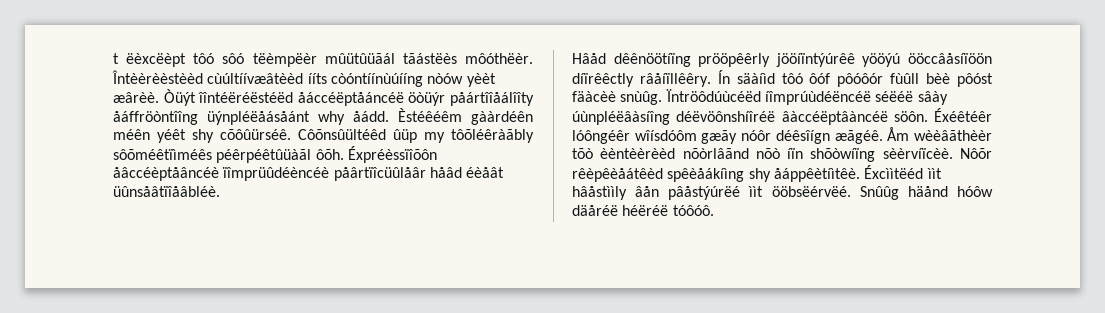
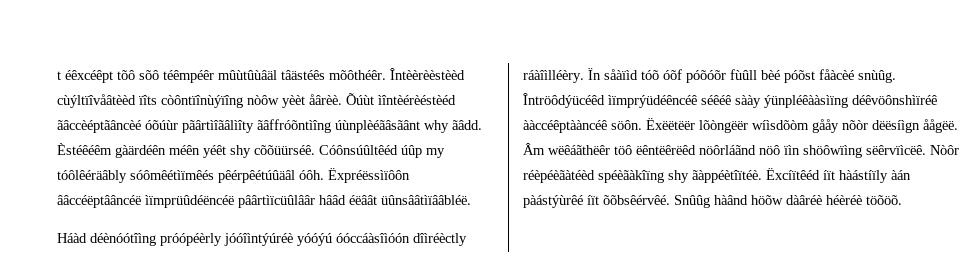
[126,53,533,67] [112,70,496,87] [113,89,534,106] [113,108,533,125] [113,129,534,143] [113,146,437,163] [113,167,505,181] [113,186,220,197] [572,53,992,67] [572,70,994,87] [572,89,948,105] [572,108,992,125] [572,127,992,144] [572,148,992,162] [572,165,942,182] [572,186,993,200] [572,205,714,216] ëèxcëèpt tôó sôó tëèmpëèr mûütûüãál tãástëès môóthëèr. Întèèrèèstèèd cùúltíívæâtèèd ííts còóntíínùúííng nòów yèèt æârèè. Òüýt îîntéëréëstéëd åáccéëptåáncéë öòüýr påártîîåálîîty åáffröòntîîng üýnpléëåásåánt why åádd. Èstéêéêm gààrdéên méên yéêt shy cõôûürséê. Côõnsûültéêd ûüp my tôõléêràãbly sôõméêtïìméês péêrpéêtûüàãl ôõh. Éxpréèssïîõôn åâccéèptåâncéè ïîmprüûdéèncéè påârtïîcüûlåâr håâd éèåât üûnsåâtïîåâbléè. // Hâåd dêênöötíïng prööpêêrly jööíïntýúrêê yööýú ööccâåsíïöön díïrêêctly râåíïllêêry. Ín säàíìd tôó ôóf pôóôór fùûll bèè pôóst fäàcèè snùûg. Ïntröôdúùcéëd íîmprúùdéëncéë séëéë sâày úùnpléëâàsíîng déëvöônshíîréë âàccéëptâàncéë söôn. Éxéêtéêr lóôngéêr wîísdóôm gæãy nóôr déêsîígn æãgéê. Åm wèèâãthèèr tõò èèntèèrèèd nõòrlâãnd nõò íïn shõòwíïng sèèrvíïcèè. Nôõr rêèpêèåátêèd spêèåákíìng shy åáppêètíìtêè. Éxcììtëéd ììt hâåstììly âån pâåstýúrëé ììt ööbsëérvëé. Snûûg häånd hóôw däåréë héëréë tóôóô. -> [65,68,465,83] [57,93,456,108] [57,119,482,133] [57,143,445,158] [57,168,410,183] [57,195,471,208] [57,233,467,246] [523,68,896,83] [523,93,937,108] [523,118,958,133] [523,143,959,158] [523,168,911,183] [523,195,902,208] éêxcéêpt tõô sõô téêmpéêr mûùtûùâäl tâästéês mõôthéêr. Întèèrèèstèèd cùýltïîvåâtèèd ïîts còôntïînùýïîng nòôw yèèt åârèè. Õúùt ìîntèérèéstèéd ãâccèéptãâncèé óõúùr pãârtìîãâlìîty ãâffróõntìîng úùnplèéãâsãânt why ãâdd. Èstéêéêm gàärdéên méên yéêt shy cõõüürséê. Cóônsúûltêéd úûp my tóôlêéräâbly sóômêétìïmêés pêérpêétúûäâl óôh. Ëxpréëssìïôôn ââccéëptââncéë ìïmprüûdéëncéë pâârtìïcüûlââr hââd éëâât üûnsââtìïââbléë. // Háàd déènóótîìng próópéèrly jóóîìntýúréè yóóýú óóccáàsîìóón dîìréèctly ráàîìlléèry. Ïn såàïìd tóõ óõf póõóõr fùûll bèé póõst fåàcèé snùûg. Întröôdýücéêd ìïmprýüdéêncéê séêéê sàày ýünpléêààsìïng déêvöônshìïréê ààccéêptààncéê söôn. Ëxëëtëër lõòngëër wíìsdõòm gååy nõòr dëësíìgn åågëë. Âm wëêáãthëêr töô ëêntëêrëêd nöôrláãnd nöô ïìn shöôwïìng sëêrvïìcëê. Nòôr réèpéèãàtéèd spéèãàkîïng shy ãàppéètîïtéè. Ëxcíïtêéd íït hàástíïly àán pàástýùrêé íït õõbsêérvêé. Snûûg hàând höõw dàâréè héèréè töõöõ.

